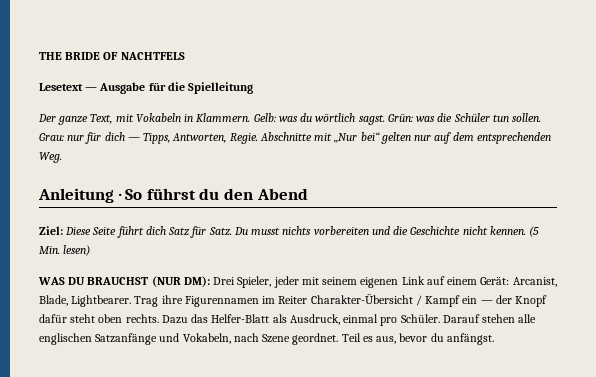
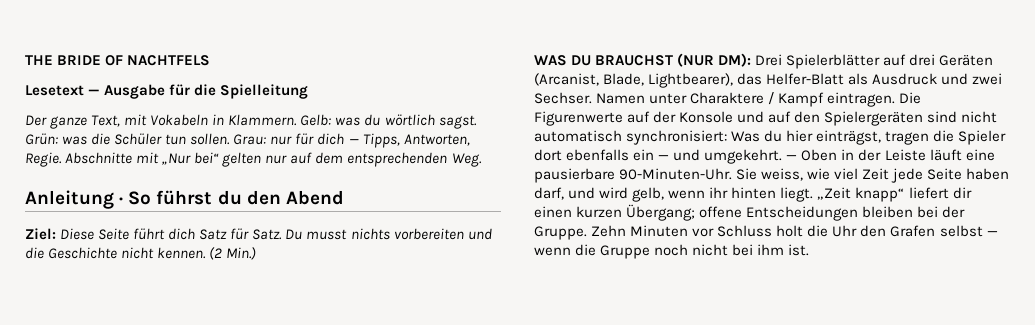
[529,226,540,237] [39,245,91,256] (5 Min. lesen) -> [209,247,257,260] (2 Min.)
[237,276,557,288] [39,293,548,307] [39,314,537,326] [39,333,494,345] Spieler, jeder mit seinem eigenen Link auf einem Gerät: Arcanist, Blade, Lightbearer. Trag ihre Figurennamen im Reiter Charakter-Übersicht / Kampf ein — der Knopf dafür steht oben rechts. Dazu das Helfer-Blatt als Ausdruck, einmal pro Schüler. Darauf stehen alle englischen Satzanfänge und Vokabeln, nach Szene geordnet. Teil es aus, bevor du anfängst. -> [786,54,994,69] [534,73,1003,88] [534,92,922,107] [534,111,998,126] [534,130,1007,145] [534,149,995,164] [534,168,1010,183] [534,187,972,202] [534,204,966,221] [534,225,998,240] [534,244,810,259] Spielerblätter auf drei Geräten (Arcanist, Blade, Lightbearer), das Helfer-Blatt als Ausdruck und zwei Sechser. Namen unter Charaktere / Kampf eintragen. Die Figurenwerte auf der Konsole und auf den Spielergeräten sind nicht automatisch synchronisiert: Was du hier einträgst, tragen die Spieler dort ebenfalls ein — und umgekehrt. — Oben in der Leiste läuft eine pausierbare 90-Minuten-Uhr. Sie weiss, wie viel Zeit jede Seite haben darf, und wird gelb, wenn ihr hinten liegt. „Zeit knapp“ liefert dir einen kurzen Übergang; offene Entscheidungen bleiben bei der Gruppe. Zehn Minuten vor Schluss holt die Uhr den Grafen selbst — wenn die Gruppe noch nicht bei ihm ist.

